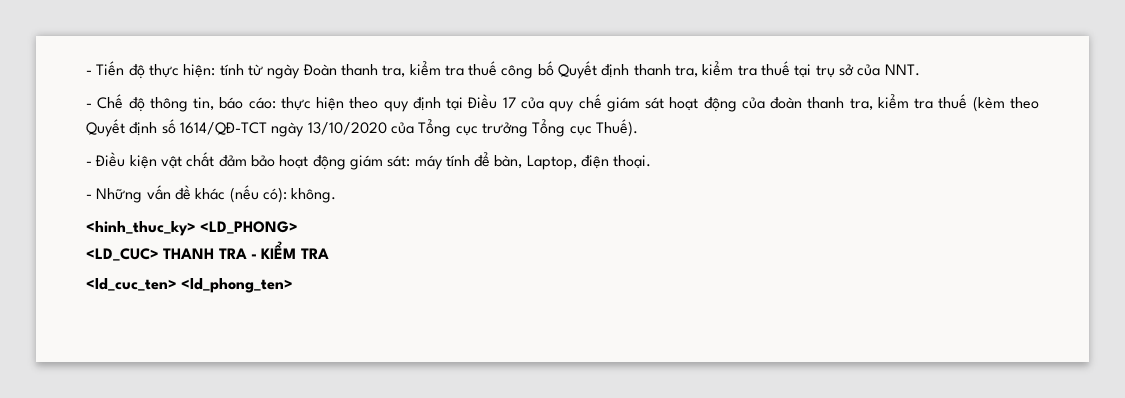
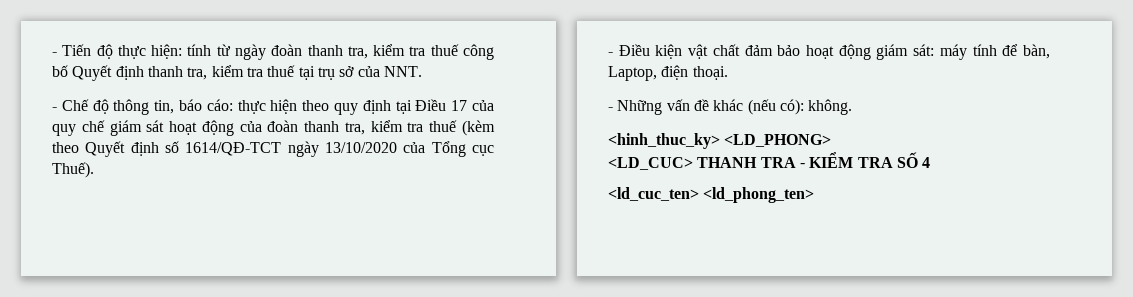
[302,64,337,76] Đoàn -> [271,44,303,56] đoàn
[481,119,592,137] trưởng Tổng cục -> (494, 150) none
(329, 253) none -> [896,152,931,168] SỐ 4

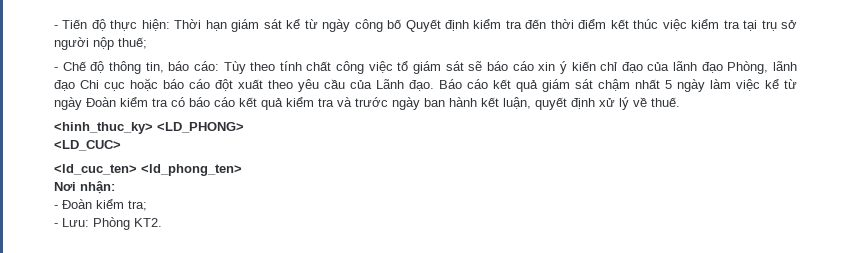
[187,44,494,60] [52,65,422,81] tính từ ngày đoàn thanh tra, kiểm tra thuế công bố Quyết định thanh tra, kiểm tra thuế tại trụ sở của NNT. -> [174,19,797,32] [54,37,147,50] Thời hạn giám sát kể từ ngày công bố Quyết định kiểm tra đến thời điểm kết thúc việc kiểm tra tại trụ sở người nộp thuế;
[237,99,495,115] [52,120,496,136] [52,141,494,157] [52,162,94,178] [608,44,1050,60] [608,65,728,81] [608,99,853,115] [608,133,832,149] [608,152,931,170] [608,187,815,203] thực hiện theo quy định tại Điều 17 của quy chế giám sát hoạt động của đoàn thanh tra, kiểm tra thuế (kèm theo Quyết định số 1614/QĐ-TCT ngày 13/10/2020 của Tổng cục Thuế). // - Điều kiện vật chất đảm bảo hoạt động giám sát: máy tính để bàn, Laptop, điện thoại. // - Những vấn đề khác (nếu có): không. // <hinh_thuc_ky> <LD_PHONG> // <LD_CUC> THANH TRA - KIỂM TRA SỐ 4 // <ld_cuc_ten> <ld_phong_ten> -> [223,61,797,74] [54,78,797,92] [54,97,680,110] [54,122,244,134] [54,140,121,151] [54,164,242,176] [54,181,115,194] [54,199,147,211] [54,217,162,230] Tùy theo tính chất công việc tổ giám sát sẽ báo cáo xin ý kiến chỉ đạo của lãnh đạo Phòng, lãnh đạo Chi cục hoặc báo cáo đột xuất theo yêu cầu của Lãnh đạo. Báo cáo kết quả giám sát chậm nhất 5 ngày làm việc kể từ ngày Đoàn kiểm tra có báo cáo kết quả kiểm tra và trước ngày ban hành kết luận, quyết định xử lý về thuế. // <hinh_thuc_ky> <LD_PHONG> // <LD_CUC> // <ld_cuc_ten> <ld_phong_ten> // Nơi nhận: // - Đoàn kiểm tra; // - Lưu: Phòng KT2.

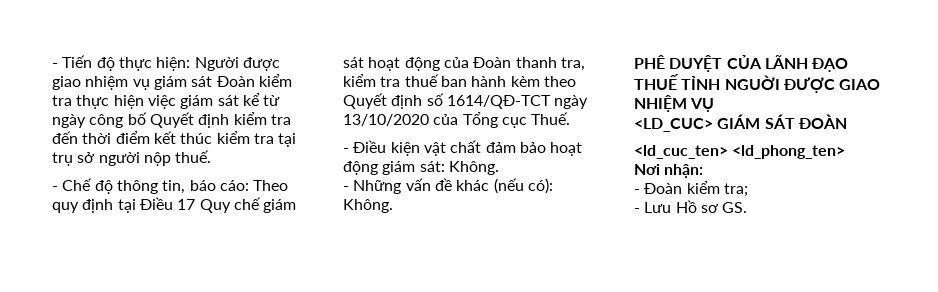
[174,19,227,31] Thời hạn -> [194,57,280,71] [52,74,292,90] [52,95,176,109] Người được giao nhiệm vụ giám sát Đoàn kiểm tra thực hiện việc
[662,19,687,31] việc -> (213, 138) none
[118,37,147,49] thuế; -> [175,150,212,163] thuế.
[223,61,797,74] [54,78,797,92] [54,97,680,110] [54,122,244,134] [54,140,121,151] Tùy theo tính chất công việc tổ giám sát sẽ báo cáo xin ý kiến chỉ đạo của lãnh đạo Phòng, lãnh đạo Chi cục hoặc báo cáo đột xuất theo yêu cầu của Lãnh đạo. Báo cáo kết quả giám sát chậm nhất 5 ngày làm việc kể từ ngày Đoàn kiểm tra có báo cáo kết quả kiểm tra và trước ngày ban hành kết luận, quyết định xử lý về thuế. // <hinh_thuc_ky> <LD_PHONG> // <LD_CUC> -> [253,180,289,191] [52,197,297,213] [343,57,585,71] [343,74,576,87] [343,93,589,109] [343,112,571,128] [343,140,583,156] [343,161,499,175] [343,178,553,194] [343,199,393,213] [634,55,849,72] [634,74,881,93] [634,95,715,112] [634,114,847,132] Theo quy định tại Điều 17 Quy chế giám sát hoạt động của Đoàn thanh tra, kiểm tra thuế ban hành kèm theo Quyết định số 1614/QĐ-TCT ngày 13/10/2020 của Tổng cục Thuế. // - Điều kiện vật chất đảm bảo hoạt động giám sát: Không. // - Những vấn đề khác (nếu có): Không. // PHÊ DUYỆT CỦA LÃNH ĐẠO THUẾ TỈNH NGUỜI ĐƯỢC GIAO NHIỆM VỤ // <LD_CUC> GIÁM SÁT ĐOÀN
[62,217,162,230] Lưu: Phòng KT2. -> [644,200,748,213] Lưu Hồ sơ GS.

